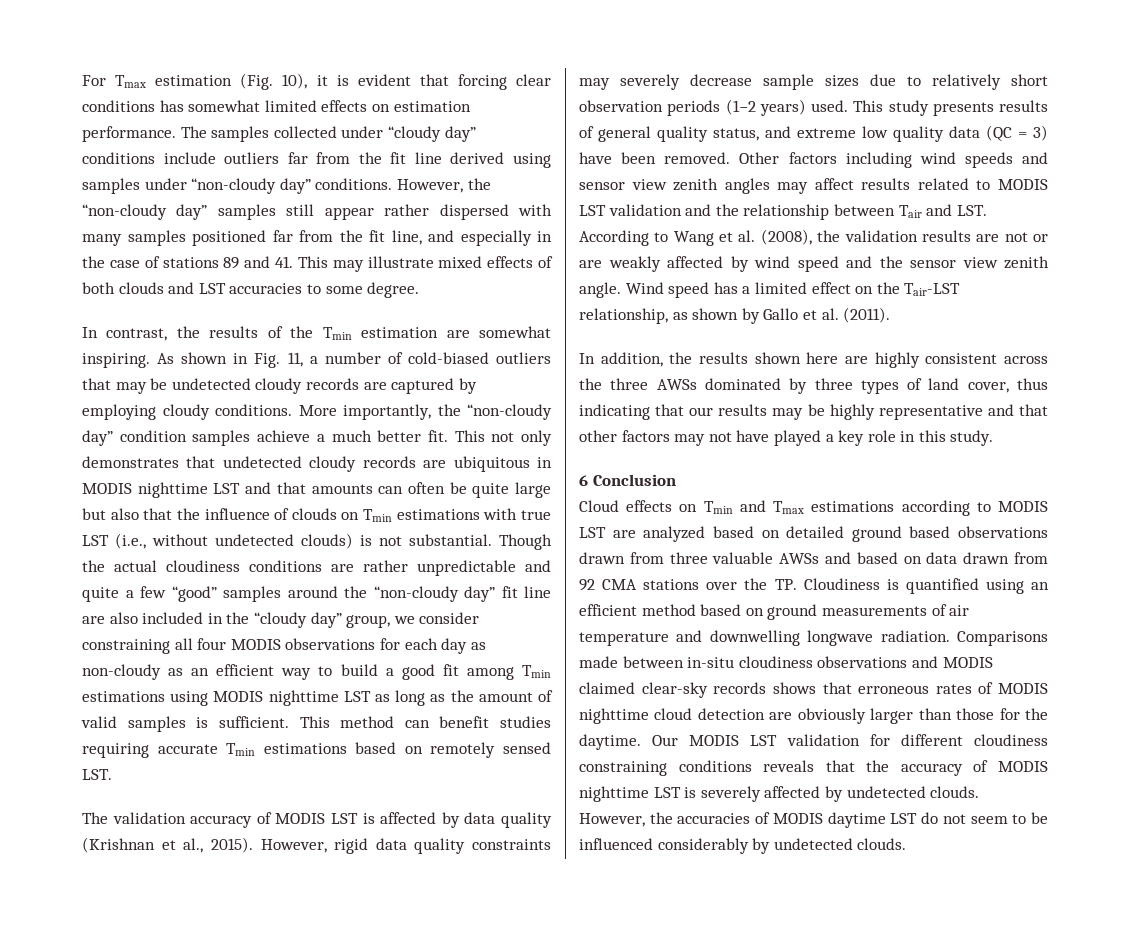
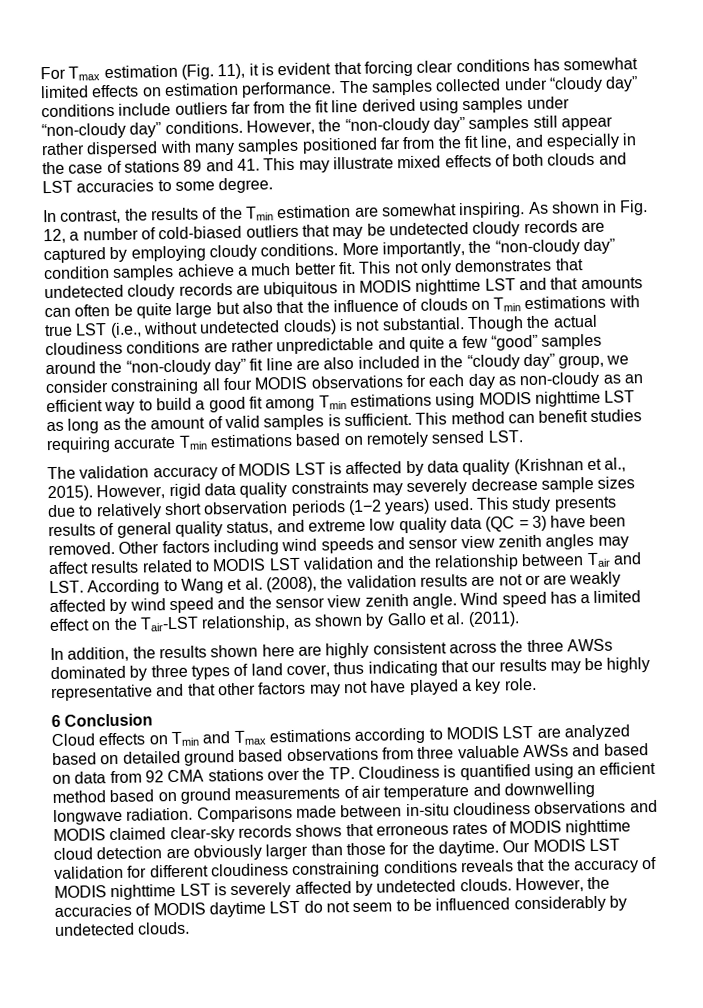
[282,73,308,89] 10), -> [217,63,246,80] 11),
[287,352,303,367] 11, -> [43,228,66,244] 12,
[867,430,994,446] role in this study. -> [503,677,537,691] role.
[579,552,625,564] drawn -> (379, 754) none
[963,552,1010,564] drawn -> (107, 777) none

